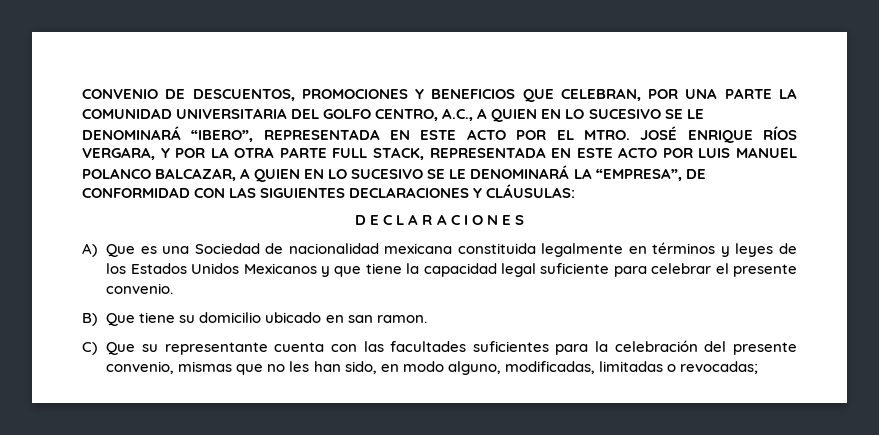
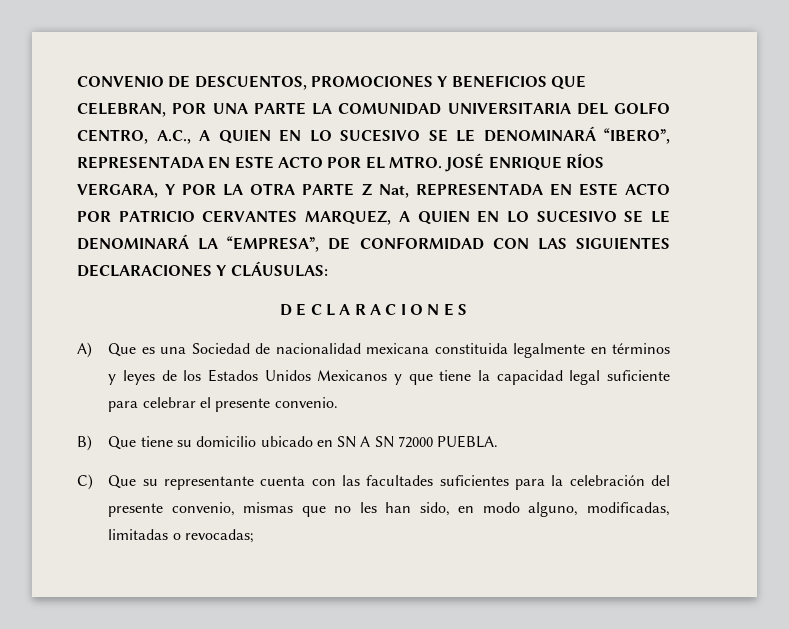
[332,147,797,160] [82,168,237,181] FULL STACK, REPRESENTADA EN ESTE ACTO POR LUIS MANUEL POLANCO BALCAZAR, -> [361,183,671,198] [77,210,392,225] Z Nat, REPRESENTADA EN ESTE ACTO POR PATRICIO CERVANTES MARQUEZ,
[347,315,427,323] san ramon. -> [337,435,499,448] SN A SN 72000 PUEBLA.

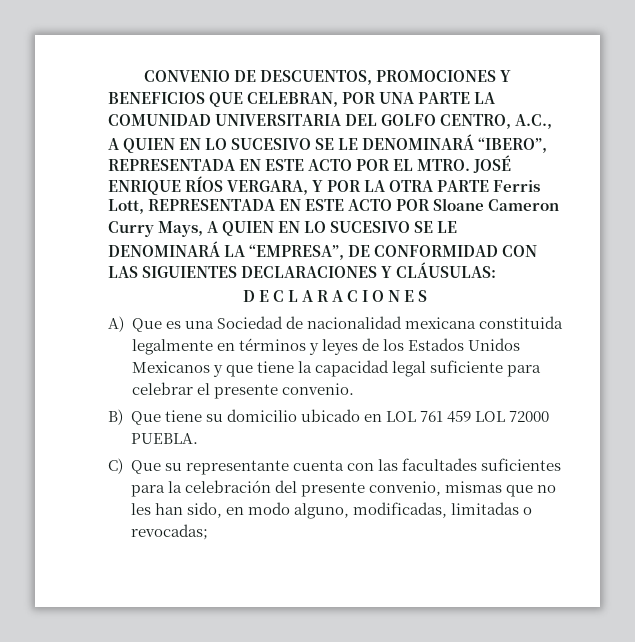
[361,183,671,198] [77,210,392,225] Z Nat, REPRESENTADA EN ESTE ACTO POR PATRICIO CERVANTES MARQUEZ, -> [493,180,541,192] [108,198,560,214] [108,221,204,237] Ferris Lott, REPRESENTADA EN ESTE ACTO POR Sloane Cameron Curry Mays,
[337,436,394,448] SN A SN -> [385,410,505,423] LOL 761 459 LOL

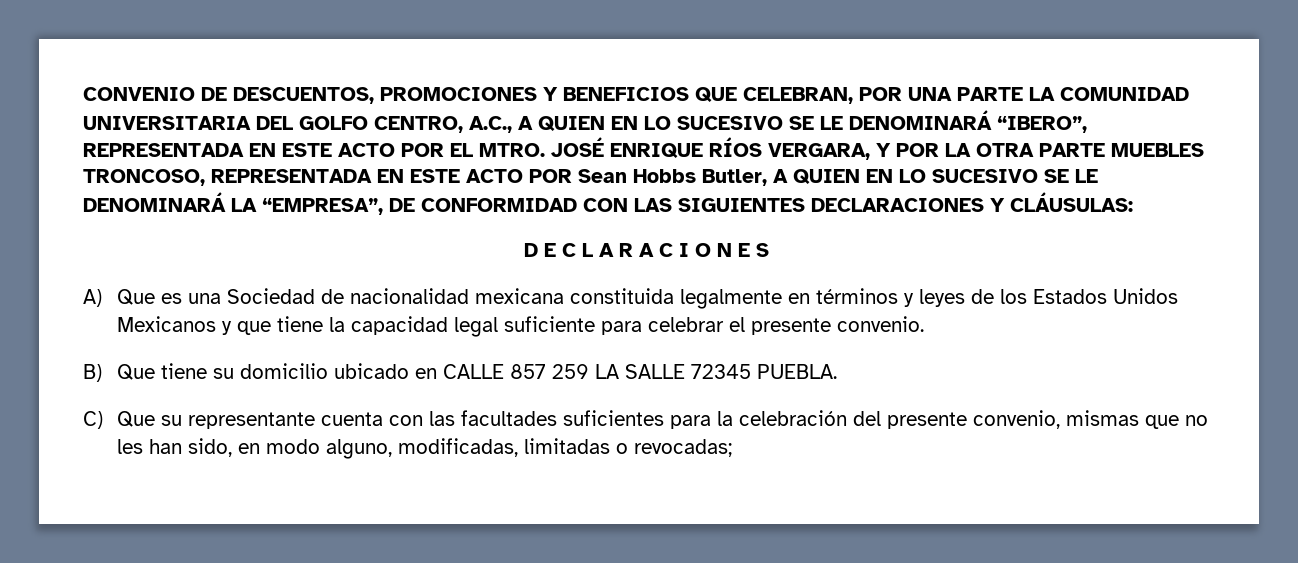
[493,180,541,192] [108,198,560,214] [108,221,204,237] Ferris Lott, REPRESENTADA EN ESTE ACTO POR Sloane Cameron Curry Mays, -> [1111,143,1204,157] [83,169,767,186] MUEBLES TRONCOSO, REPRESENTADA EN ESTE ACTO POR Sean Hobbs Butler,
[385,410,549,423] LOL 761 459 LOL 72000 -> [442,364,751,379] CALLE 857 259 LA SALLE 72345

